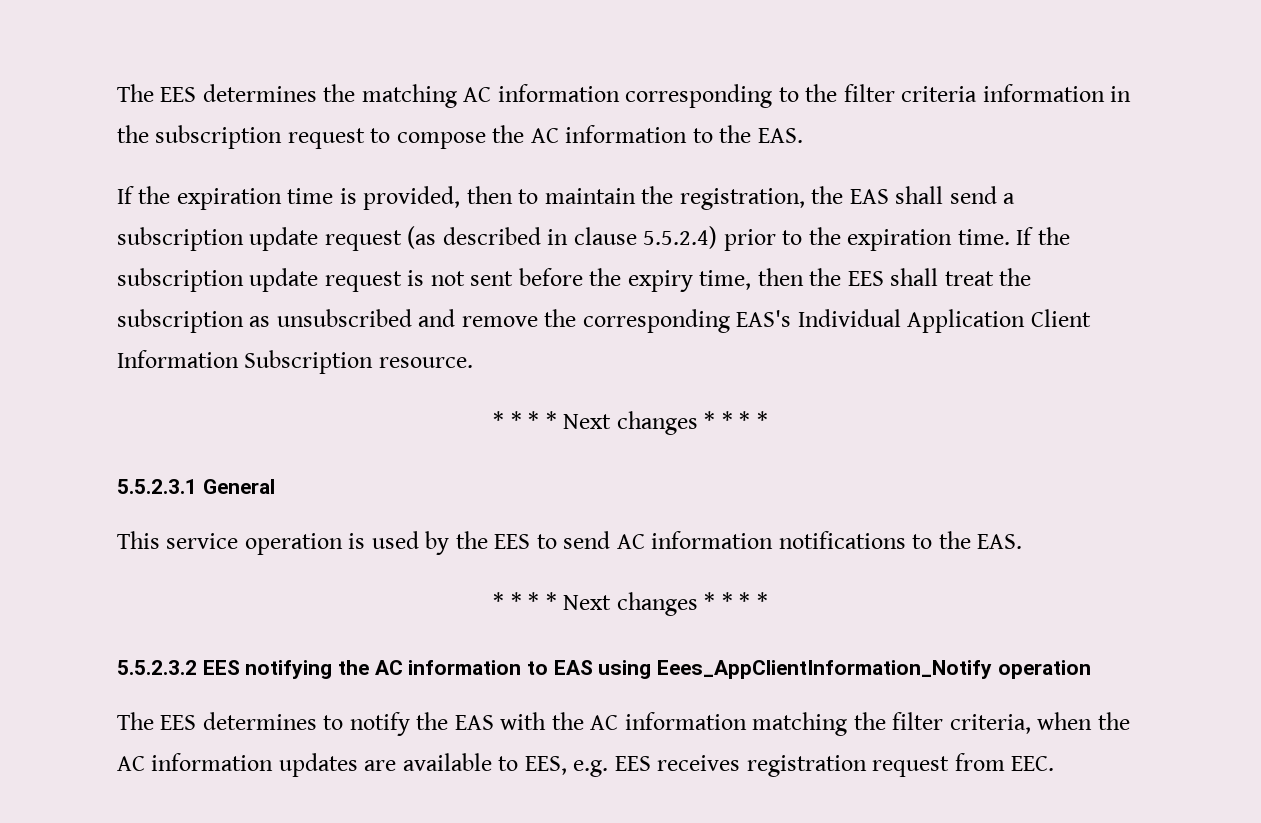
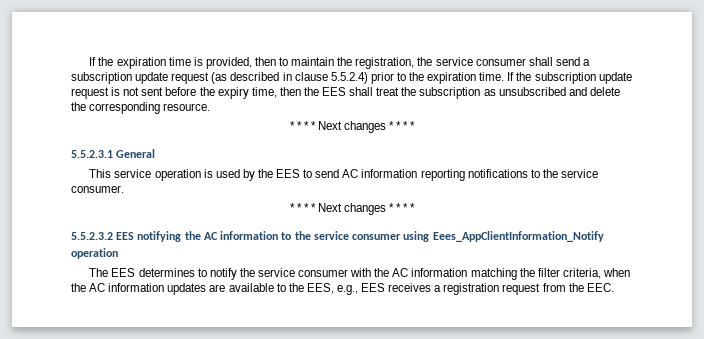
[117,84,1132,108] [117,125,803,149] The EES determines the matching AC information corresponding to the filter criteria information in the subscription request to compose the AC information to the EAS. // -> (89, 61) none
[849,189,889,204] EAS -> [435,57,526,66] service consumer
[461,316,538,327] remove -> [589,87,620,96] delete
[736,309,1091,333] [117,350,374,374] EAS's Individual Application Client Information Subscription -> (161, 108) none
(774, 540) none -> [420,169,465,181] reporting
[977,534,1023,549] EAS. -> [560,169,598,178] [71,185,124,193] service consumer.
[553,660,593,675] EAS -> [294,231,402,240] the service consumer
[454,715,494,730] EAS -> [257,268,349,277] service consumer
[524,756,609,777] EES, e.g. -> [288,283,358,295] the EES, e.g.,
(741, 763) none -> [434,285,442,292] a
(1005, 762) none -> [568,283,584,292] the

